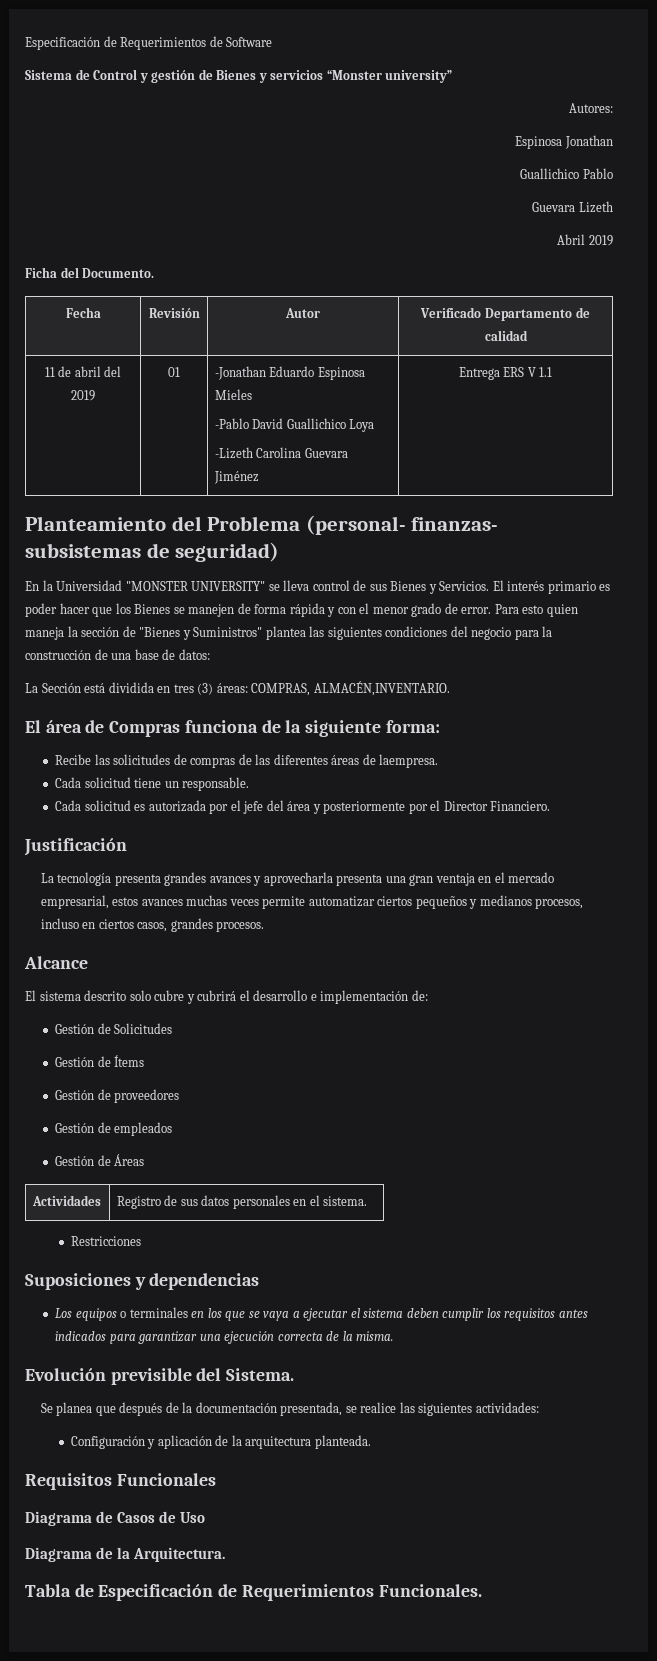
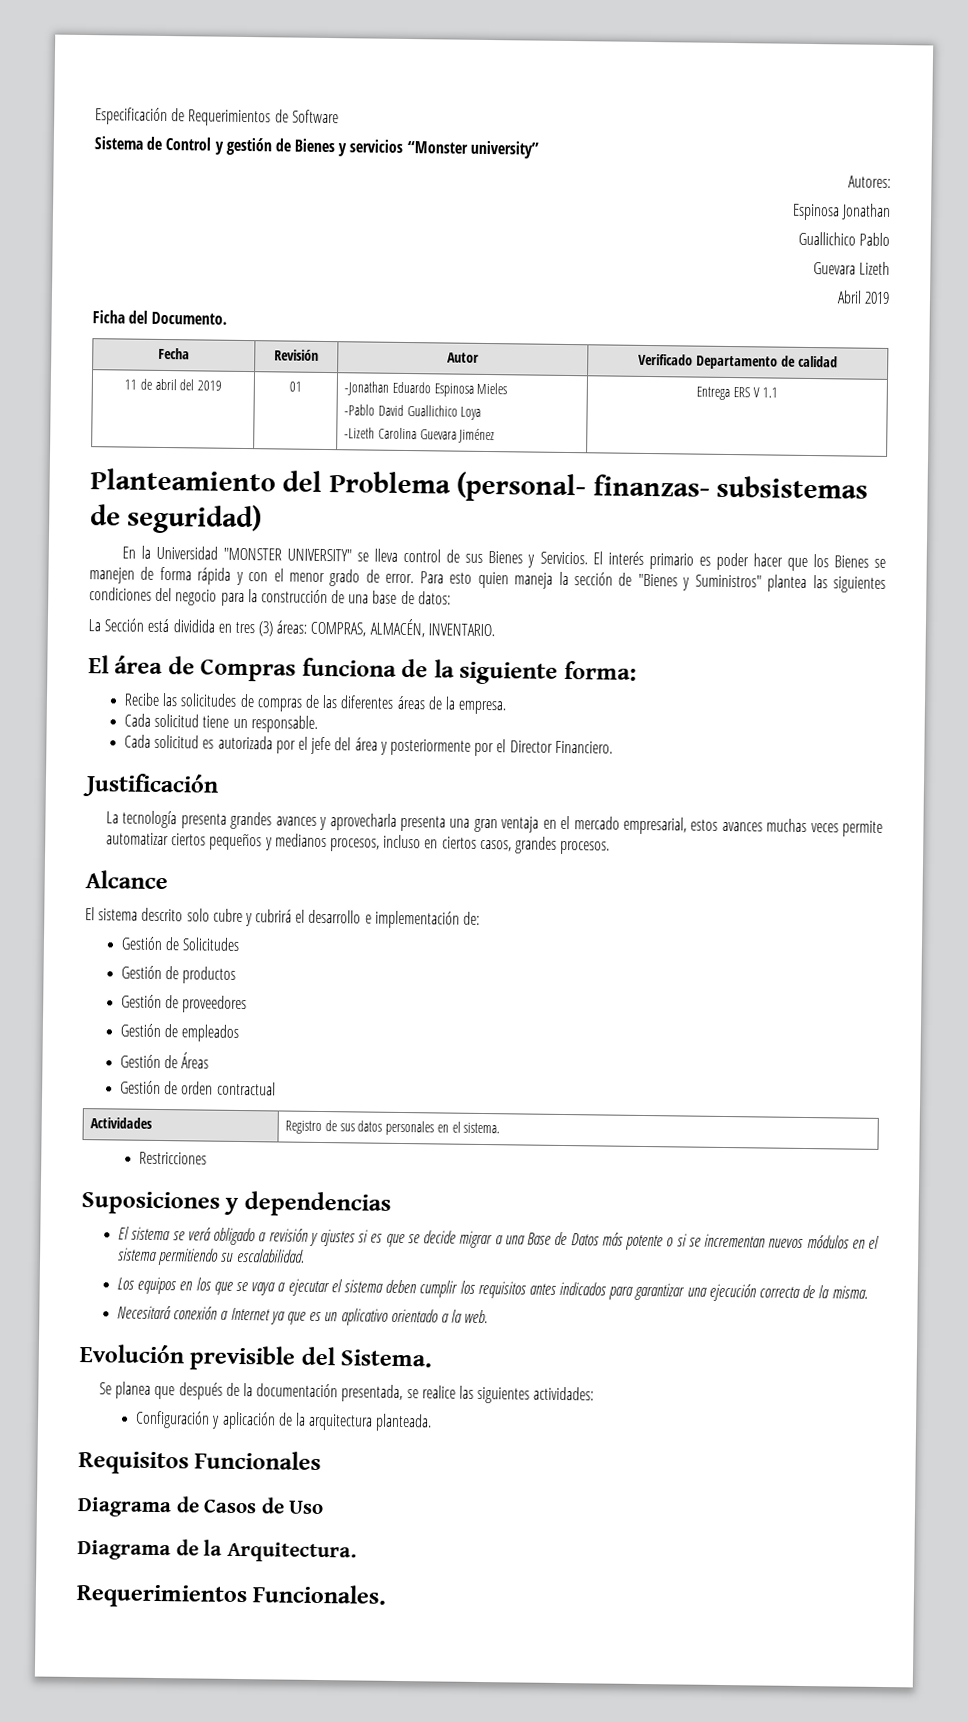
[313,681,450,696] ALMACÉN,INVENTARIO. -> [369,618,495,638] ALMACÉN, INVENTARIO.
[379,754,439,768] laempresa. -> [444,696,507,715] la empresa.
[114,1055,145,1067] Ítems -> [182,966,237,984] productos
(145, 1160) none -> [120,1080,276,1096] // Gestión de orden contractual
(260, 1281) none -> [118,1226,879,1251] [118,1247,305,1266] // El sistema se verá obligado a revisión y ajustes si es que se decide migrar a una Base de Datos más potente o si se incrementan nuevos módulos en el sistema permitiendo su escalabilidad.
[120,1307,188,1318] o terminales -> (178, 1285) none
(394, 1336) none -> [117,1305,489,1326] // Necesitará conexión a Internet ya que es un aplicativo orientado a la web.
[25,1584,238,1601] Tabla de Especificación de -> (357, 1552) none

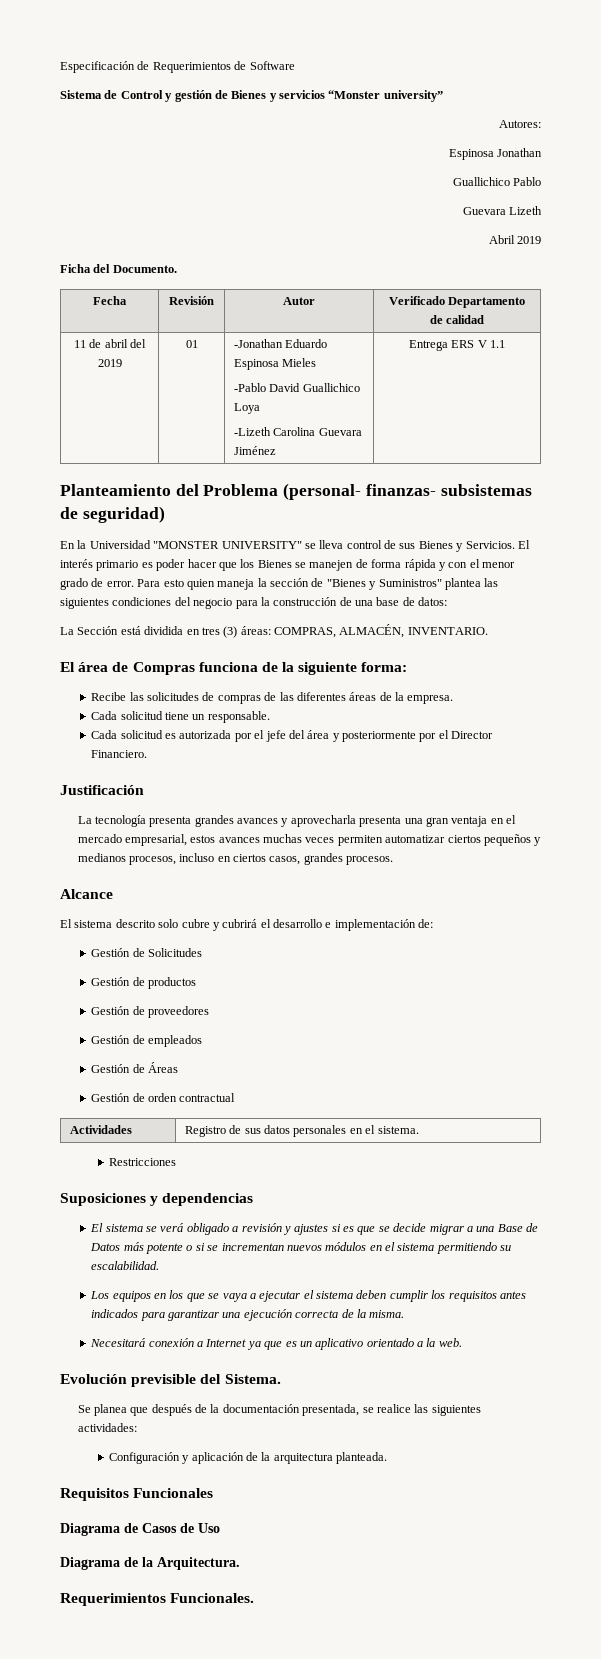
[841,820,883,837] permite -> [337,835,383,846] permiten

